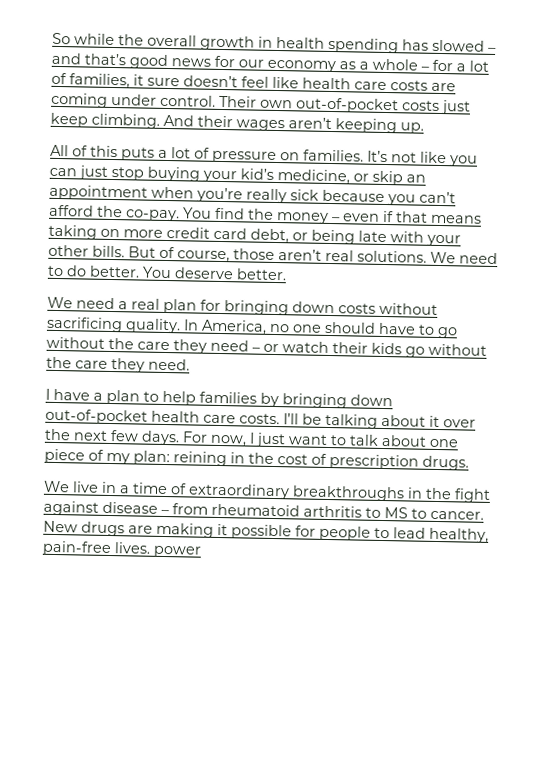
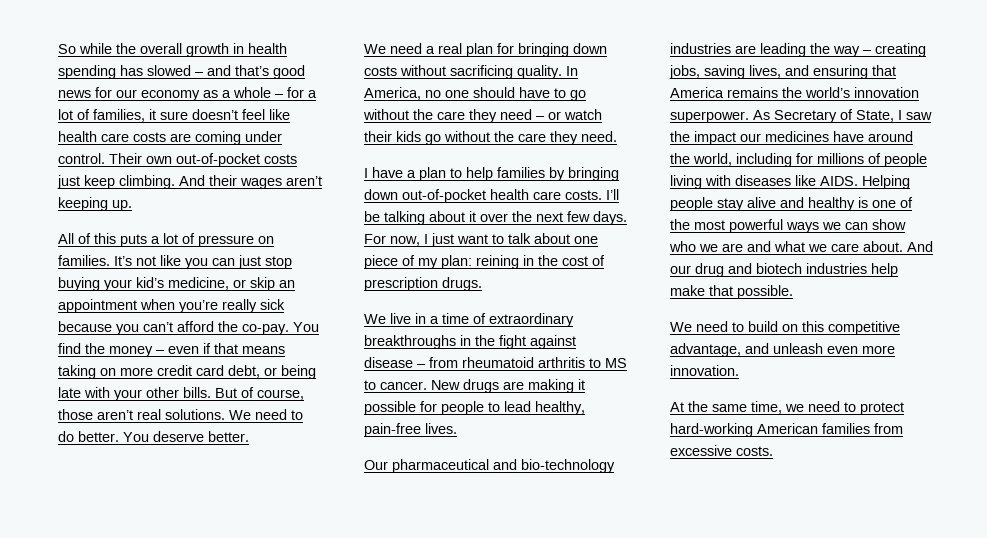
[153,545,201,558] power -> [364,459,615,473] [670,43,926,57] [669,65,896,79] [670,87,919,98] [670,109,932,123] [670,131,913,145] [670,153,927,167] [670,175,910,189] [670,197,913,211] [670,219,906,233] [669,241,933,252] [670,263,898,277] [670,285,793,299] [670,321,900,335] [670,343,895,357] [670,365,739,376] [670,401,904,415] [670,423,903,437] [670,445,773,456] // Our pharmaceutical and bio-technology industries are leading the way – creating jobs, saving lives, and ensuring that America remains the world’s innovation superpower. As Secretary of State, I saw the impact our medicines have around the world, including for millions of people living with diseases like AIDS. Helping people stay alive and healthy is one of the most powerful ways we can show who we are and what we care about. And our drug and biotech industries help make that possible. // We need to build on this competitive advantage, and unleash even more innovation. // At the same time, we need to protect hard-working American families from excessive costs.

